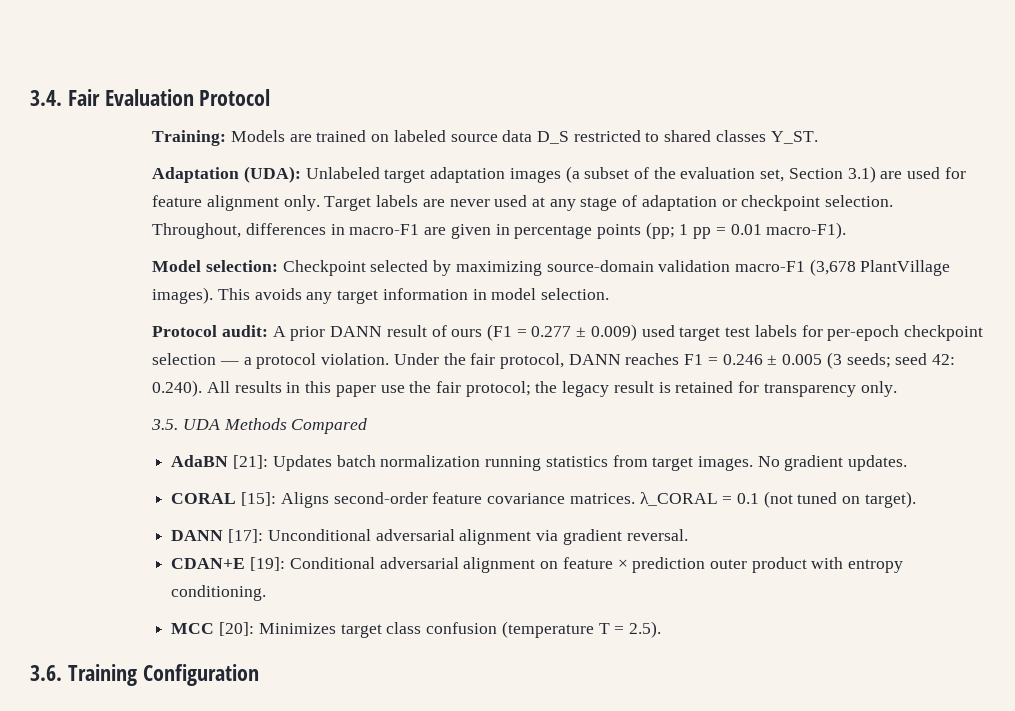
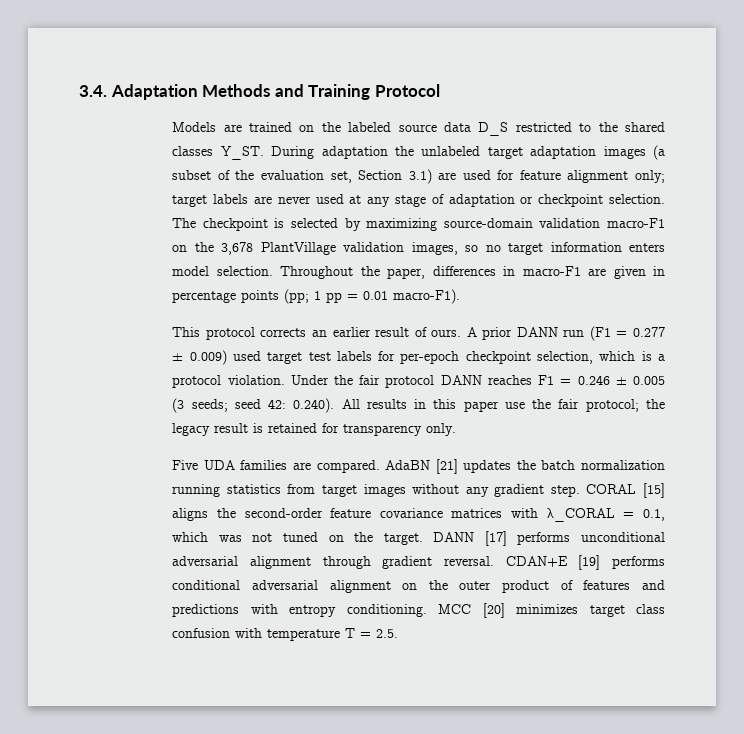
[67,89,194,106] Fair Evaluation -> [110,84,371,100] Adaptation Methods and Training
[152,130,227,146] Training: -> (440, 90) none
(390, 138) none -> [321,122,341,132] the
(660, 137) none -> [598,122,618,132] the
[152,166,380,183] // Adaptation (UDA): Unlabeled -> [271,146,481,159] During adaptation the unlabeled
[283,195,372,211] only. Target -> [635,170,666,183] [172,195,208,207] only; target
[152,223,242,239] Throughout, -> [172,218,665,231] [172,242,665,255] [172,266,426,279] The checkpoint is selected by maximizing source-domain validation macro-F1 on the 3,678 PlantVillage validation images, so no target information enters model selection. Throughout the paper,
[152,259,951,276] [152,287,609,304] [152,325,483,341] Model selection: Checkpoint selected by maximizing source-domain validation macro-F1 (3,678 PlantVillage images). This avoids any target information in model selection. // Protocol audit: A prior DANN result of ours -> [172,327,585,340] This protocol corrects an earlier result of ours. A prior DANN run
[152,353,239,365] selection — -> [537,351,652,364] selection, which is
[499,353,564,369] protocol, -> [385,375,435,388] protocol
[151,418,368,434] [171,455,332,471] 3.5. UDA Methods Compared // AdaBN [21]: Updates -> [172,459,536,474] Five UDA families are compared. AdaBN [21] updates the
[697,455,908,471] [171,491,916,508] [171,529,559,545] images. No gradient updates. // CORAL [15]: Aligns second-order feature covariance matrices. λ_CORAL = 0.1 (not tuned on target). // DANN [17]: Unconditional adversarial alignment via -> [363,483,665,498] [172,508,665,522] [172,531,665,546] [172,556,371,569] images without any gradient step. CORAL [15] aligns the second-order feature covariance matrices with λ_CORAL = 0.1, which was not tuned on the target. DANN [17] performs unconditional adversarial alignment through
[171,557,904,573] [171,585,267,601] [171,621,661,638] [30,664,259,686] // CDAN+E [19]: Conditional adversarial alignment on feature × prediction outer product with entropy conditioning. // MCC [20]: Minimizes target class confusion (temperature T = 2.5). // 3.6. Training Configuration -> [505,555,666,570] [172,580,665,593] [172,603,665,618] [172,628,399,641] CDAN+E [19] performs conditional adversarial alignment on the outer product of features and predictions with entropy conditioning. MCC [20] minimizes target class confusion with temperature T = 2.5.

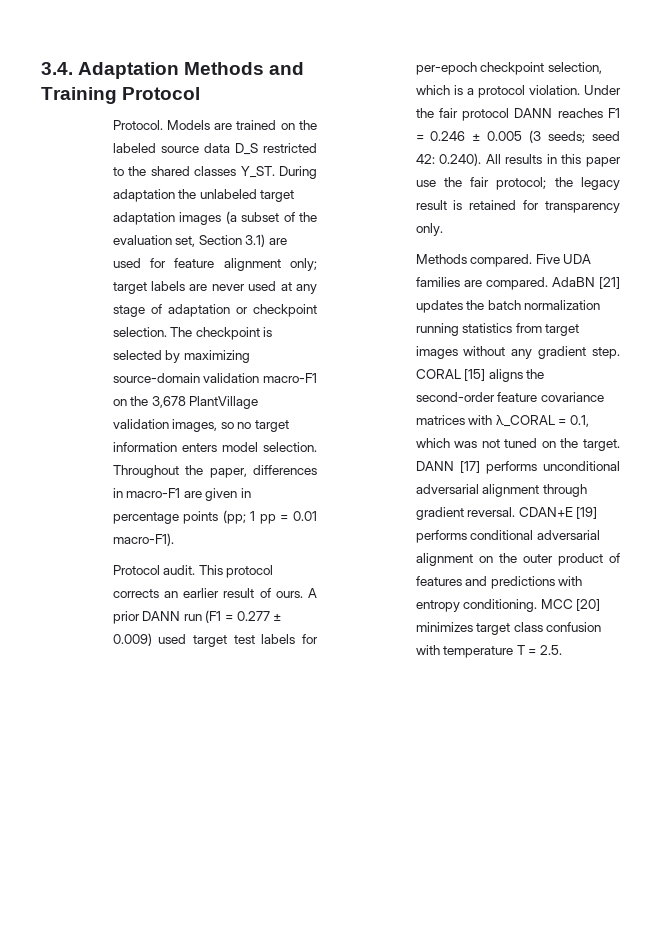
(440, 90) none -> [112,120,163,130] Protocol.
(461, 296) none -> [112,565,196,575] Protocol audit.
(457, 429) none -> [415,254,533,267] Methods compared.

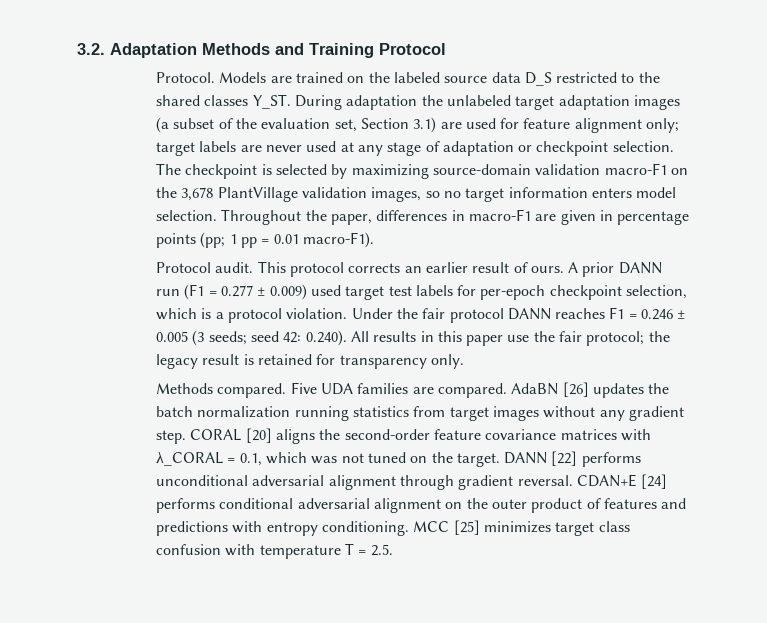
[41,62,73,75] 3.4. -> [77,43,105,55] 3.2.
[599,277,620,289] [21] -> [562,382,589,397] [26]
[464,369,486,381] [15] -> [245,428,272,443] [20]
[459,461,480,473] [17] -> [551,451,578,466] [22]
[576,507,598,519] [19] -> [641,474,668,489] [24]
[576,599,601,611] [20] -> [453,520,480,535] [25]

